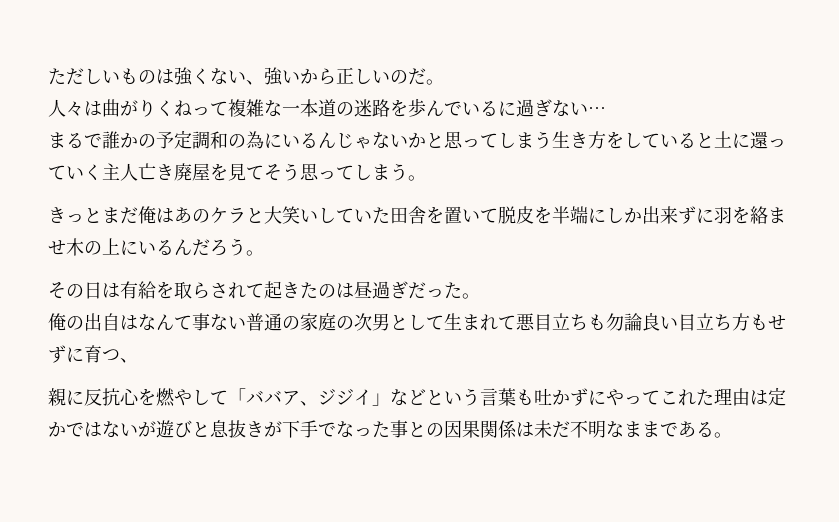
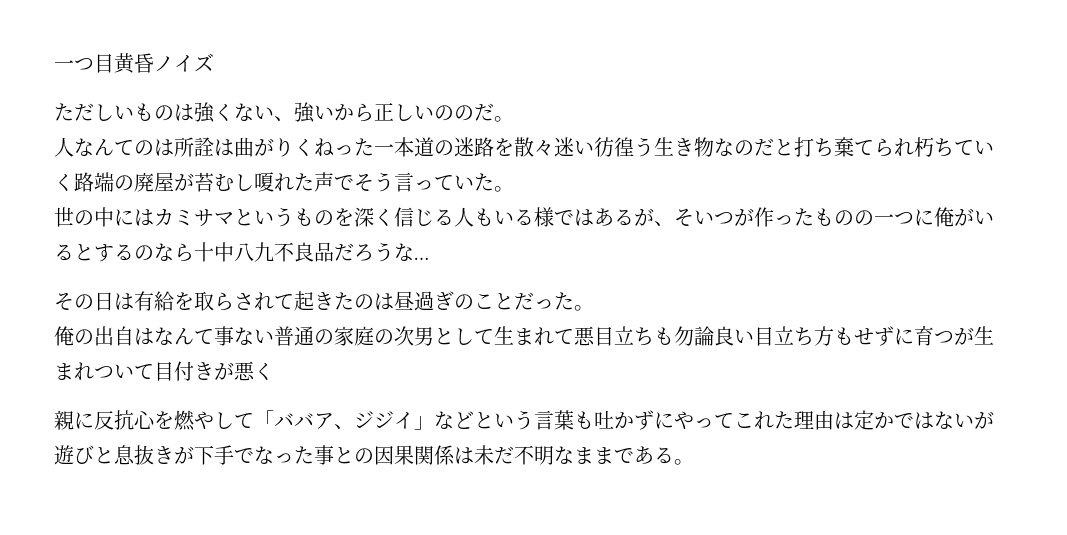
(48, 76) none -> [54,53,214,74] 一つ目黄昏ノイズ //
(408, 77) none -> [454,105,474,121] の
[66,101,84,116] 々 -> [74,137,214,157] なんてのは所詮
[210,99,282,117] て複雑な -> [354,138,374,156] た
[408,98,606,117] [48,130,786,149] [48,163,426,181] [48,206,786,224] [48,238,264,256] 歩んでいるに過ぎない… // まるで誰かの予定調和の為にいるんじゃないかと思ってしまう生き方をしていると土に還っていく主人亡き廃屋を見てそう思ってしまう。 // きっとまだ俺はあのケラと大笑いしていた田舎を置いて脱皮を半端にしか出来ずに羽を絡ませ木の上にいるんだろう。 -> [514,137,994,157] [54,172,514,192] [54,207,994,227] [54,242,429,262] 散々迷い彷徨う生き物なのだと打ち棄てられ朽ちていく路端の廃屋が苔むし嗄れた声でそう言っていた。 // 世の中にはカミサマというものを深く信じる人もいる様ではあるが、そいつが作ったものの一つに俺がいるとするのなら十中八九不良品だろうな…
(408, 290) none -> [454,293,514,310] のこと
[120,358,138,363] 、 -> [954,326,994,345] [54,361,274,381] が生まれついて目付きが悪く

